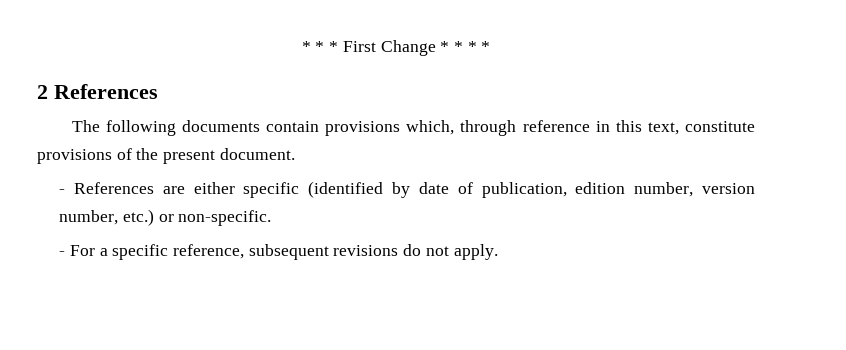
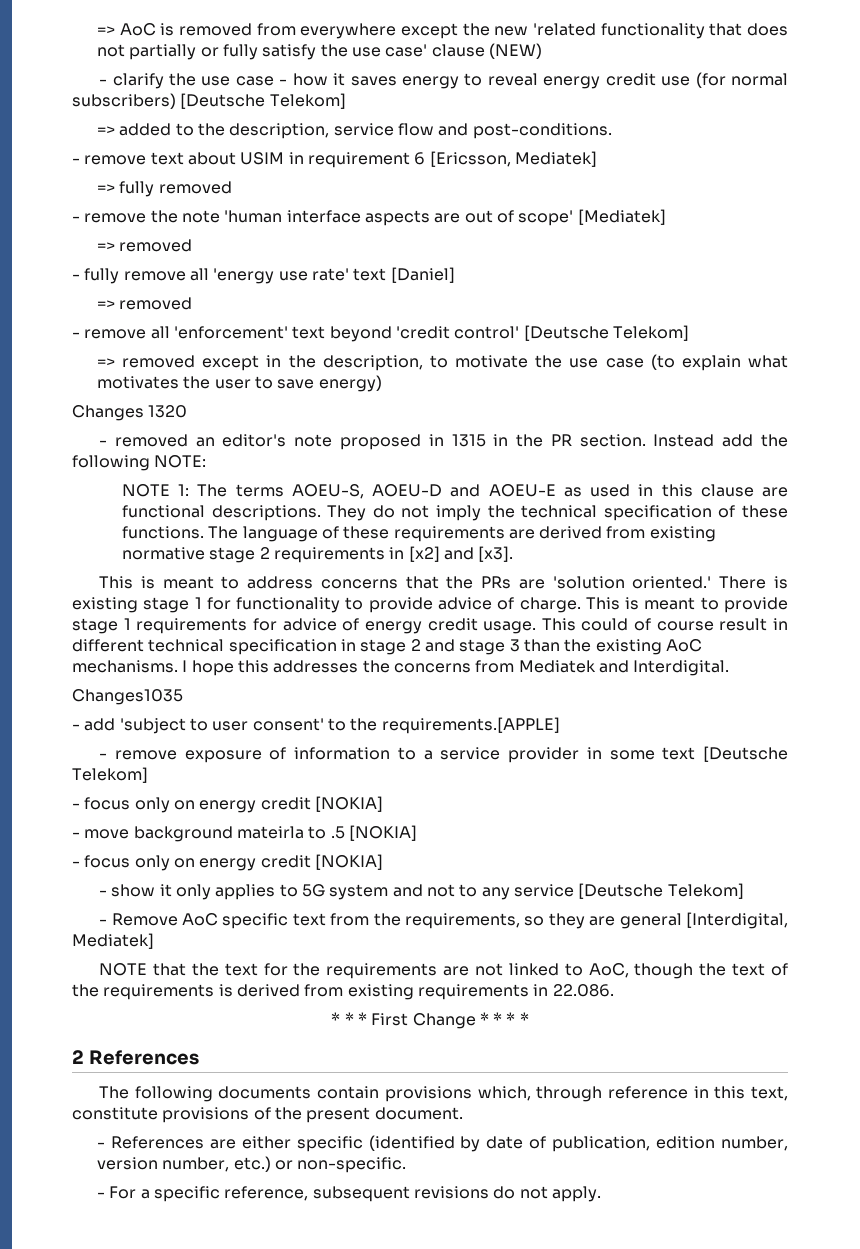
(301, 46) none -> [96,23,788,39] [96,43,542,60] [99,72,789,89] [72,93,346,109] [96,123,612,139] [72,151,597,168] [96,181,232,197] [72,209,666,226] [96,239,193,252] [72,267,455,284] [96,297,193,310] [72,325,689,342] [96,354,788,371] [96,375,382,392] [72,405,188,421] [99,434,789,450] [72,455,207,471] [121,484,789,499] [121,505,788,521] [121,526,716,542] [121,546,514,563] [99,576,788,589] [72,597,789,613] [72,618,788,634] [72,639,702,655] [72,660,730,676] [72,689,183,705] [72,717,560,734] [99,746,789,763] [72,767,148,783] [72,796,383,813] [72,825,417,842] [72,854,383,871] [99,883,744,900] [99,912,788,929] [72,933,154,949] [99,963,788,979] [72,984,614,1000] => AoC is removed from everywhere except the new 'related functionality that does not partially or fully satisfy the use case' clause (NEW) // - clarify the use case - how it saves energy to reveal energy credit use (for normal subscribers) [Deutsche Telekom] // => added to the description, service flow and post-conditions. // - remove text about USIM in requirement 6 [Ericsson, Mediatek] // => fully removed // - remove the note 'human interface aspects are out of scope' [Mediatek] // => removed // - fully remove all 'energy use rate' text [Daniel] // => removed // - remove all 'enforcement' text beyond 'credit control' [Deutsche Telekom] // => removed except in the description, to motivate the use case (to explain what motivates the user to save energy) // Changes 1320 // - removed an editor's note proposed in 1315 in the PR section. Instead add the following NOTE: // NOTE 1: The terms AOEU-S, AOEU-D and AOEU-E as used in this clause are functional descriptions. They do not imply the technical specification of these functions. The language of these requirements are derived from existing normative stage 2 requirements in [x2] and [x3]. // This is meant to address concerns that the PRs are 'solution oriented.' There is existing stage 1 for functionality to provide advice of charge. This is meant to provide stage 1 requirements for advice of energy credit usage. This could of course result in different technical specification in stage 2 and stage 3 than the existing AoC mechanisms. I hope this addresses the concerns from Mediatek and Interdigital. // Changes1035 // - add 'subject to user consent' to the requirements.[APPLE] // - remove exposure of information to a service provider in some text [Deutsche Telekom] // - focus only on energy credit [NOKIA] // - move background mateirla to .5 [NOKIA] // - focus only on energy credit [NOKIA] // - show it only applies to 5G system and not to any service [Deutsche Telekom] // - Remove AoC specific text from the requirements, so they are general [Interdigital, Mediatek] // NOTE that the text for the requirements are not linked to AoC, though the text of the requirements is derived from existing requirements in 22.086. //

